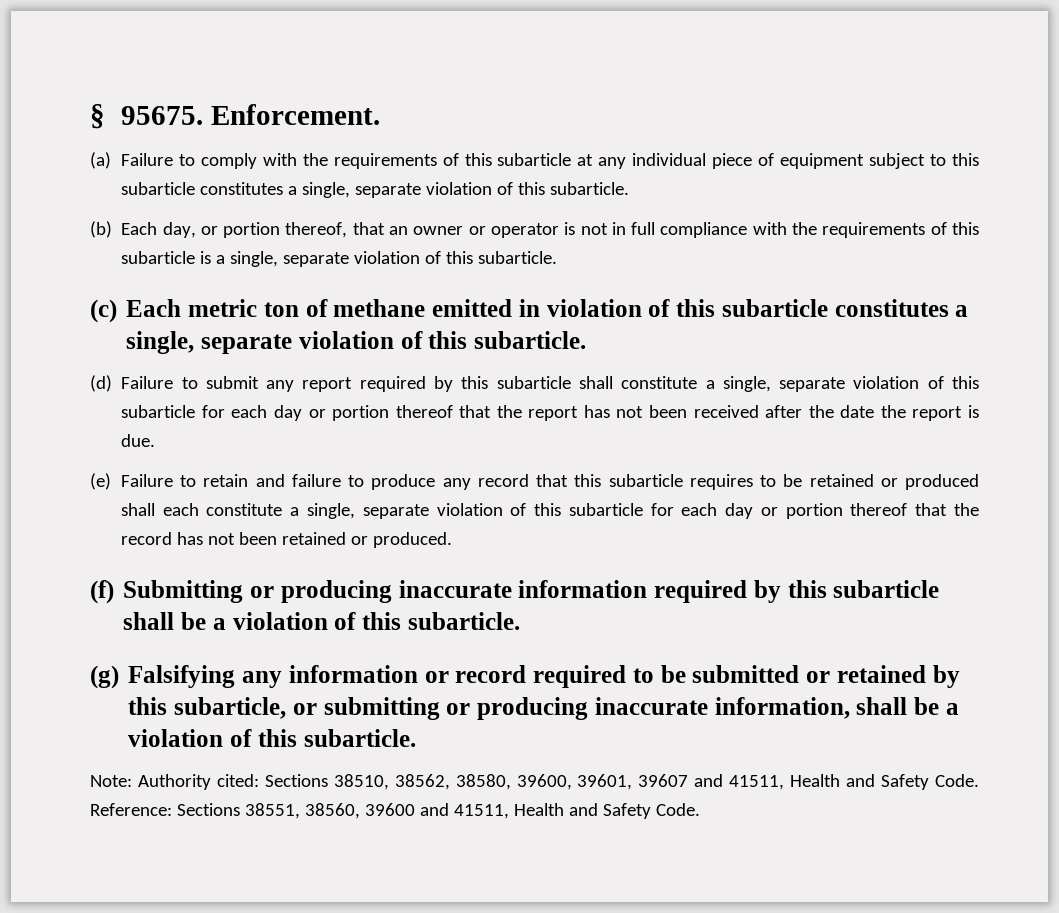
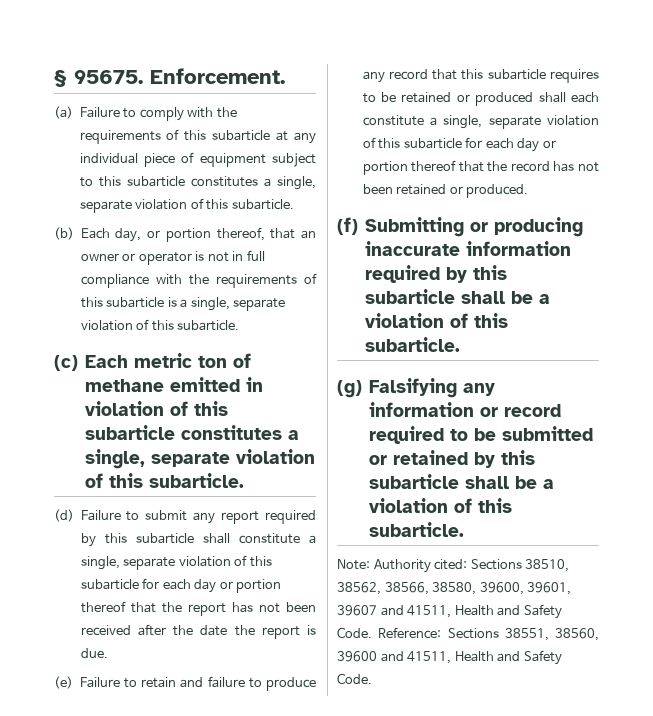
[174,697,850,720] subarticle, or submitting or producing inaccurate information, -> [368,474,459,489] subarticle
(450, 782) none -> [384,582,429,595] 38566,

